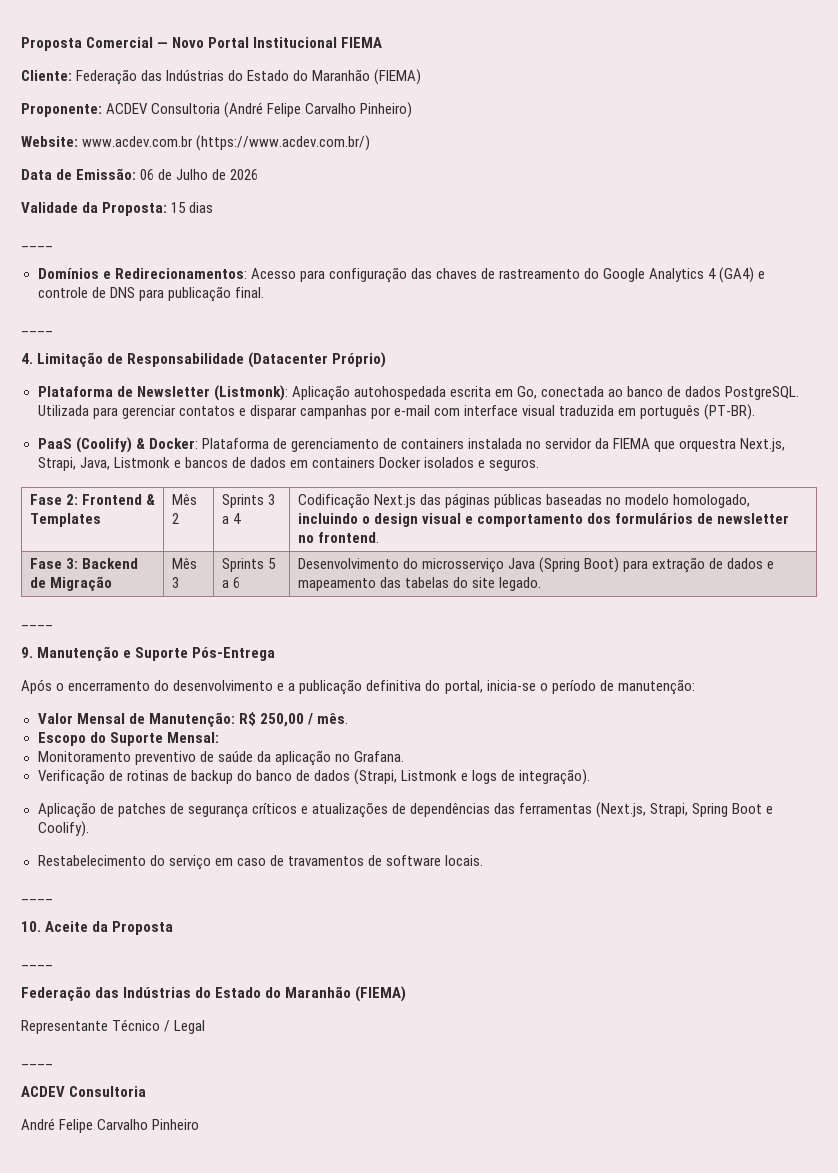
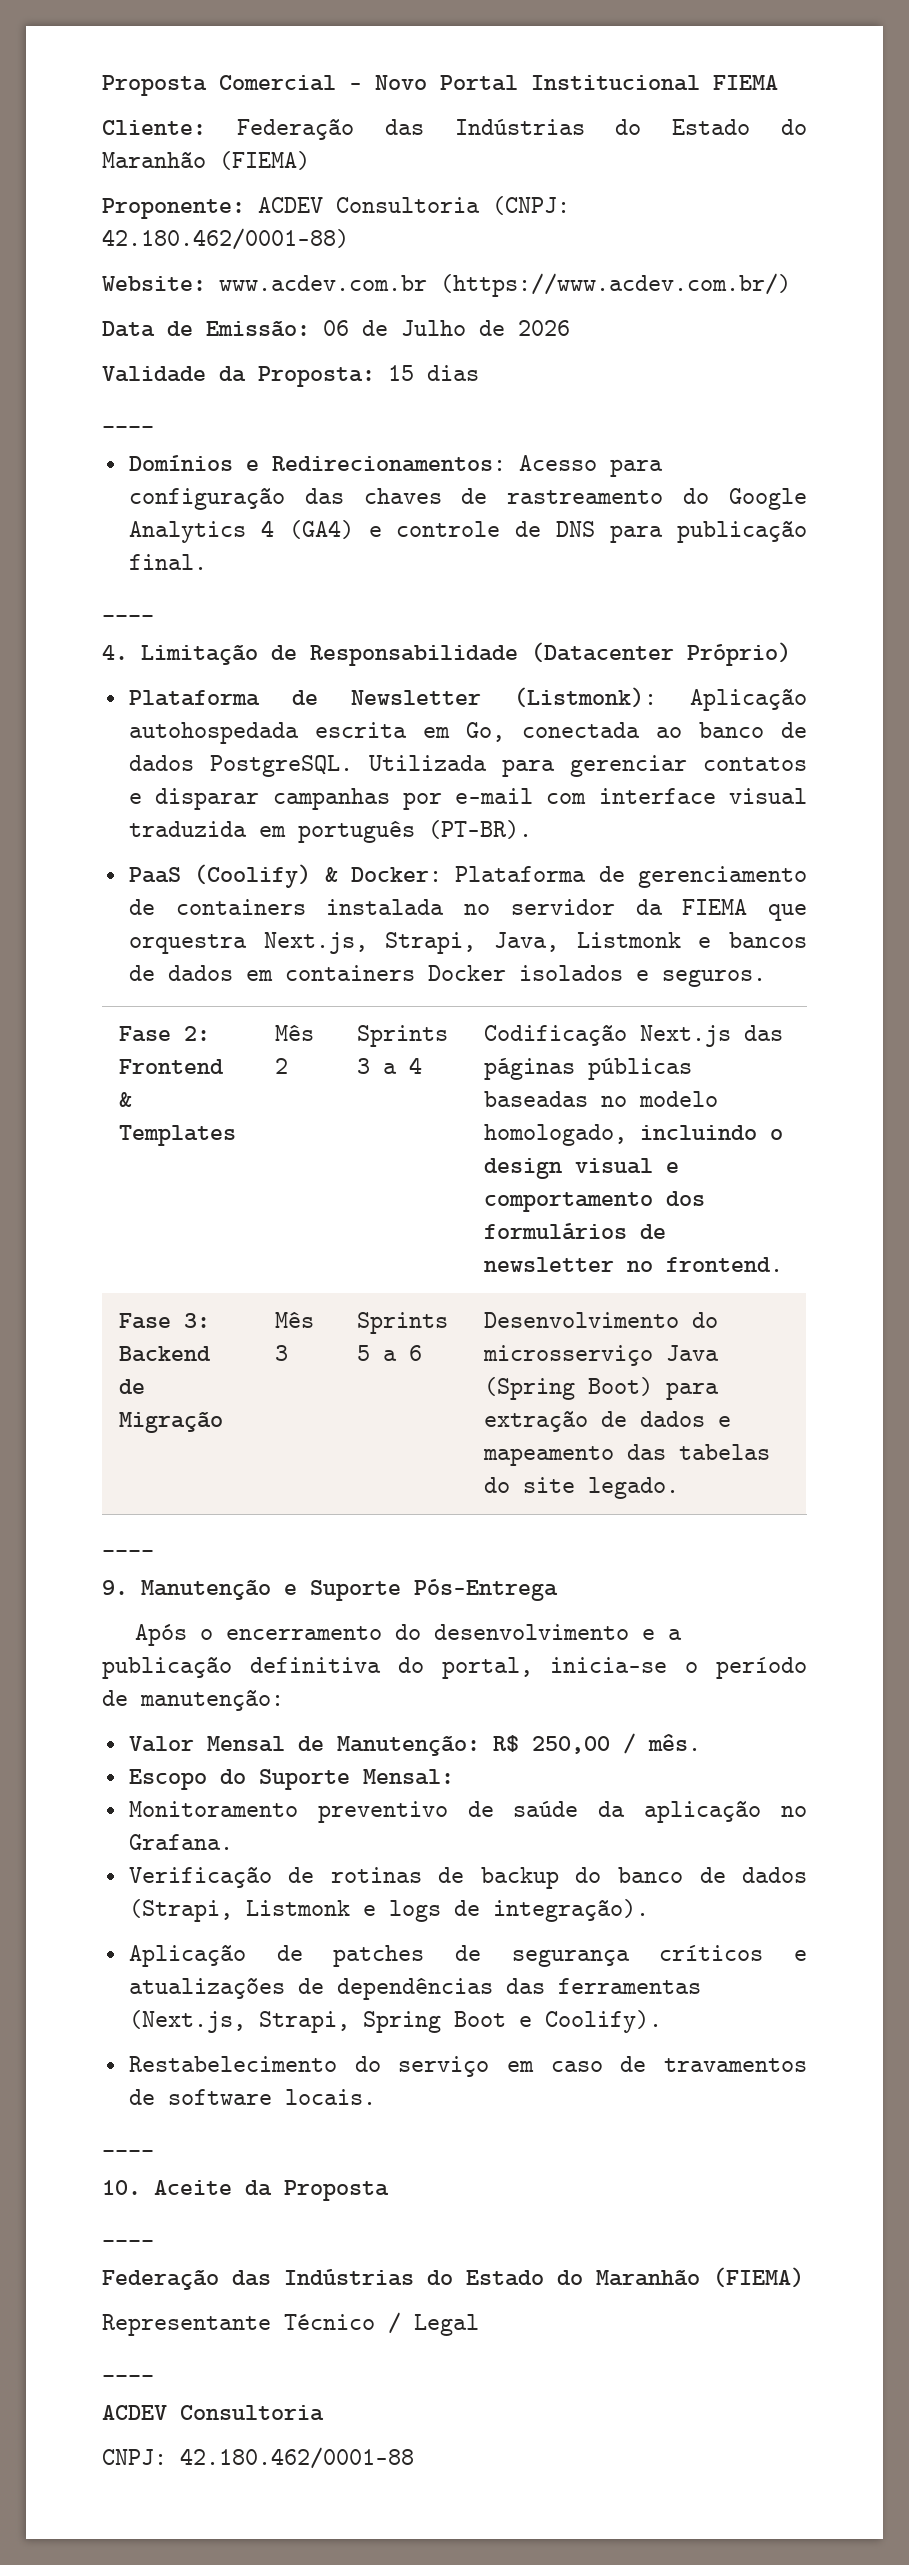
[224,102,413,118] (André Felipe Carvalho Pinheiro) -> [492,196,570,215] [102,228,349,250] (CNPJ: 42.180.462/0001-88)
[21,1118,200,1133] André Felipe Carvalho Pinheiro -> [102,2447,414,2469] CNPJ: 42.180.462/0001-88

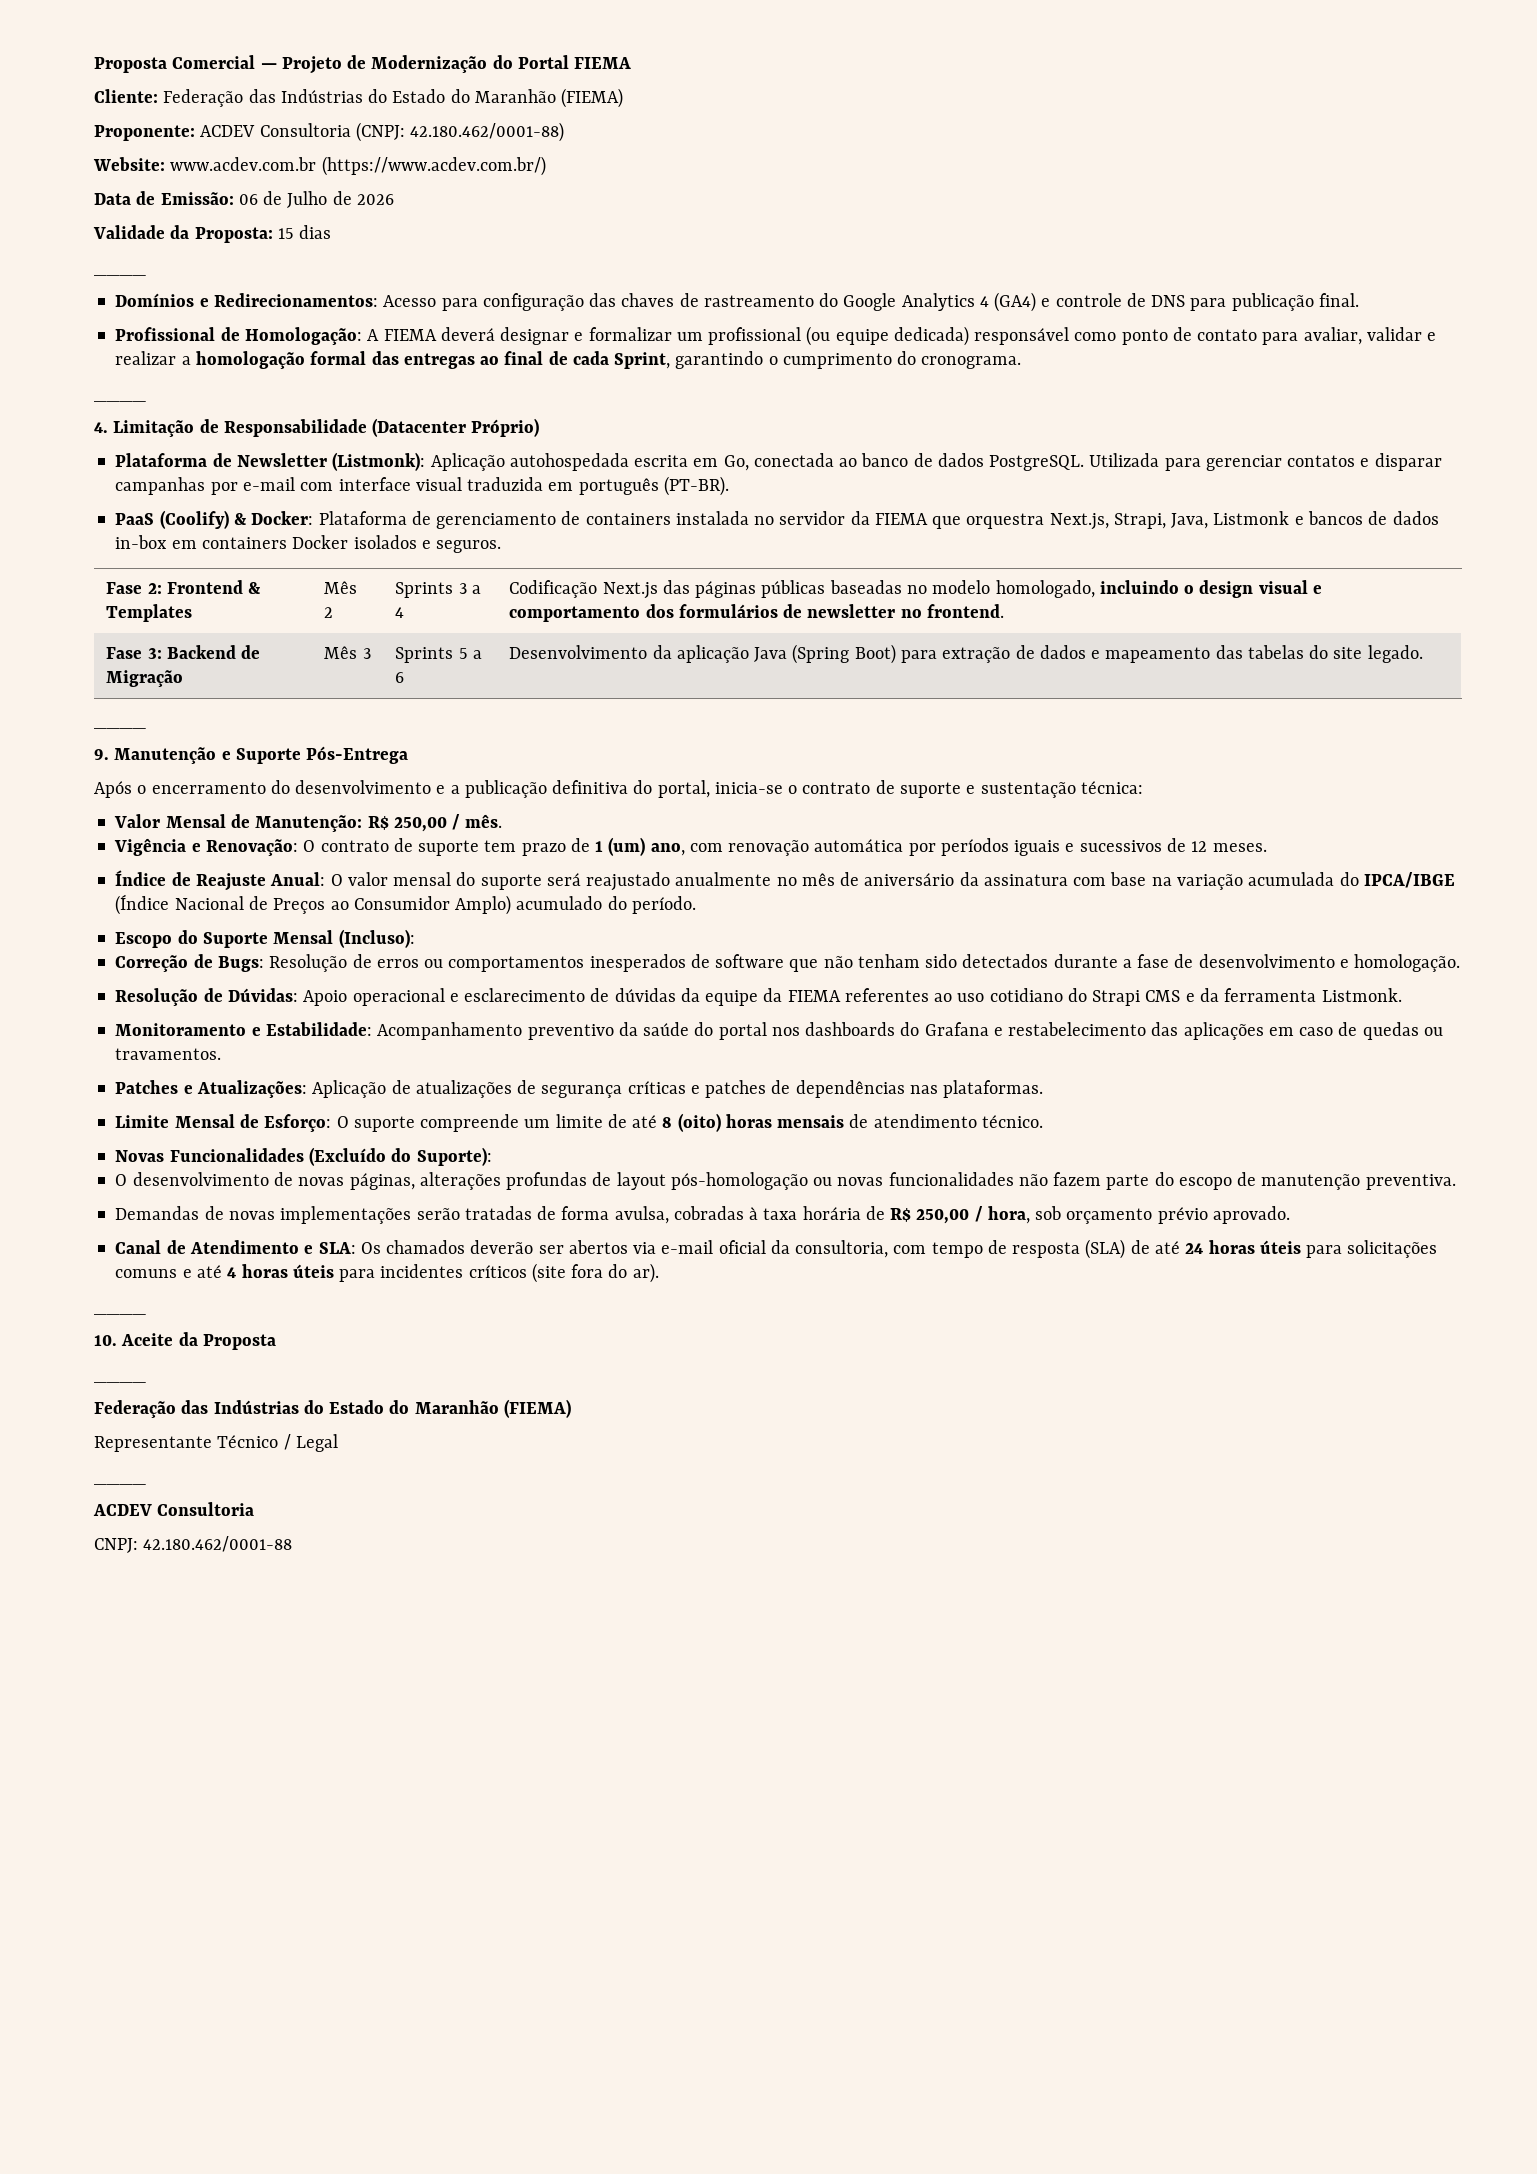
[375,75,700,91] Novo Portal Institucional -> [281,55,569,74] Projeto de Modernização do Portal
(207, 562) none -> [115,326,1437,346] [115,351,1022,369] // Profissional de Homologação: A FIEMA deverá designar e formalizar um profissional (ou equipe dedicada) responsável como ponto de contato para avaliar, validar e realizar a homologação formal das entregas ao final de cada Sprint, garantindo o cumprimento do cronograma.
(233, 973) none -> [115,535,168,549] in-box
[691,1312,718,1328] [482,1345,653,1366] do microsserviço -> [652,645,749,663] da aplicação
[716,1657,807,1679] [102,1690,284,1711] período de manutenção: -> [802,780,1143,798] contrato de suporte e sustentação técnica:
[128,1769,454,1790] [128,1801,807,1823] [128,1834,233,1850] [128,1867,808,1889] [128,1899,649,1922] [128,1945,807,1967] [128,1977,701,2000] [128,2010,662,2033] [128,2056,807,2077] [128,2089,376,2105] Escopo do Suporte Mensal: // Monitoramento preventivo de saúde da aplicação no Grafana. // Verificação de rotinas de backup do banco de dados (Strapi, Listmonk e logs de integração). // Aplicação de patches de segurança críticos e atualizações de dependências das ferramentas (Next.js, Strapi, Spring Boot e Coolify). // Restabelecimento do serviço em caso de travamentos de software locais. -> [114,837,1267,856] [115,870,1455,891] [115,894,696,915] [115,929,415,948] [115,954,1461,972] [115,988,1402,1006] [115,1022,1444,1040] [115,1048,222,1060] [115,1080,1044,1098] [115,1113,1043,1132] [115,1147,492,1166] [115,1172,1456,1190] [115,1206,1291,1224] [115,1239,1438,1259] [115,1263,659,1283] Vigência e Renovação: O contrato de suporte tem prazo de 1 (um) ano, com renovação automática por períodos iguais e sucessivos de 12 meses. // Índice de Reajuste Anual: O valor mensal do suporte será reajustado anualmente no mês de aniversário da assinatura com base na variação acumulada do IPCA/IBGE (Índice Nacional de Preços ao Consumidor Amplo) acumulado do período. // Escopo do Suporte Mensal (Incluso): // Correção de Bugs: Resolução de erros ou comportamentos inesperados de software que não tenham sido detectados durante a fase de desenvolvimento e homologação. // Resolução de Dúvidas: Apoio operacional e esclarecimento de dúvidas da equipe da FIEMA referentes ao uso cotidiano do Strapi CMS e da ferramenta Listmonk. // Monitoramento e Estabilidade: Acompanhamento preventivo da saúde do portal nos dashboards do Grafana e restabelecimento das aplicações em caso de quedas ou travamentos. // Patches e Atualizações: Aplicação de atualizações de segurança críticas e patches de dependências nas plataformas. // Limite Mensal de Esforço: O suporte compreende um limite de até 8 (oito) horas mensais de atendimento técnico. // Novas Funcionalidades (Excluído do Suporte): // O desenvolvimento de novas páginas, alterações profundas de layout pós-homologação ou novas funcionalidades não fazem parte do escopo de manutenção preventiva. // Demandas de novas implementações serão tratadas de forma avulsa, cobradas à taxa horária de R$ 250,00 / hora, sob orçamento prévio aprovado. // Canal de Atendimento e SLA: Os chamados deverão ser abertos via e-mail oficial da consultoria, com tempo de resposta (SLA) de até 24 horas úteis para solicitações comuns e até 4 horas úteis para incidentes críticos (site fora do ar).

